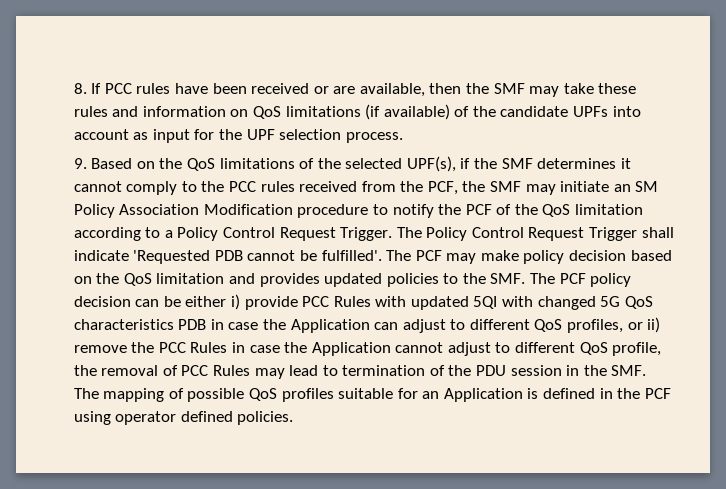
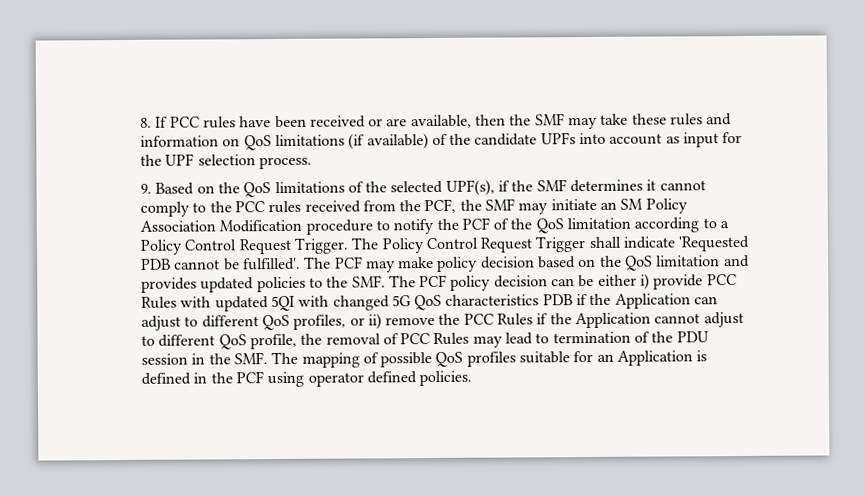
[210,319,259,330] in case -> [576,293,589,306] if
[231,342,280,353] in case -> [536,313,549,325] if

